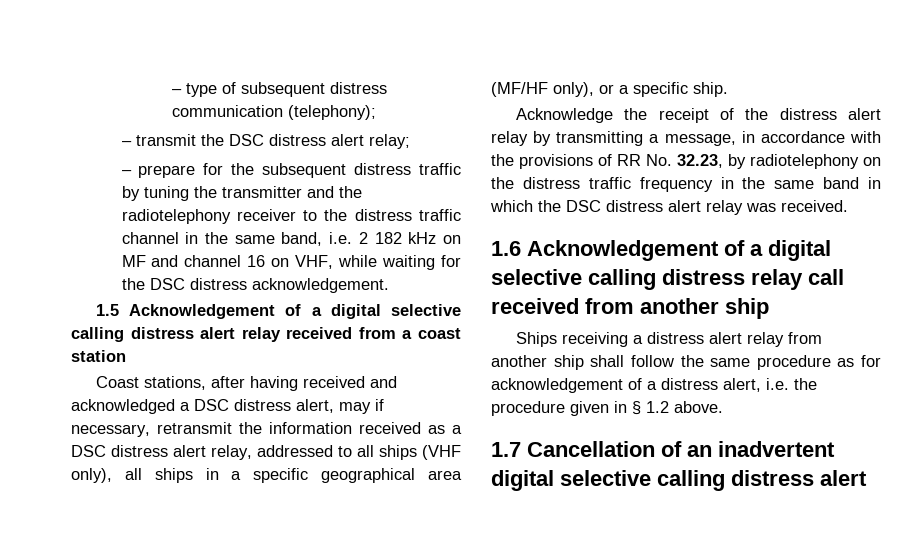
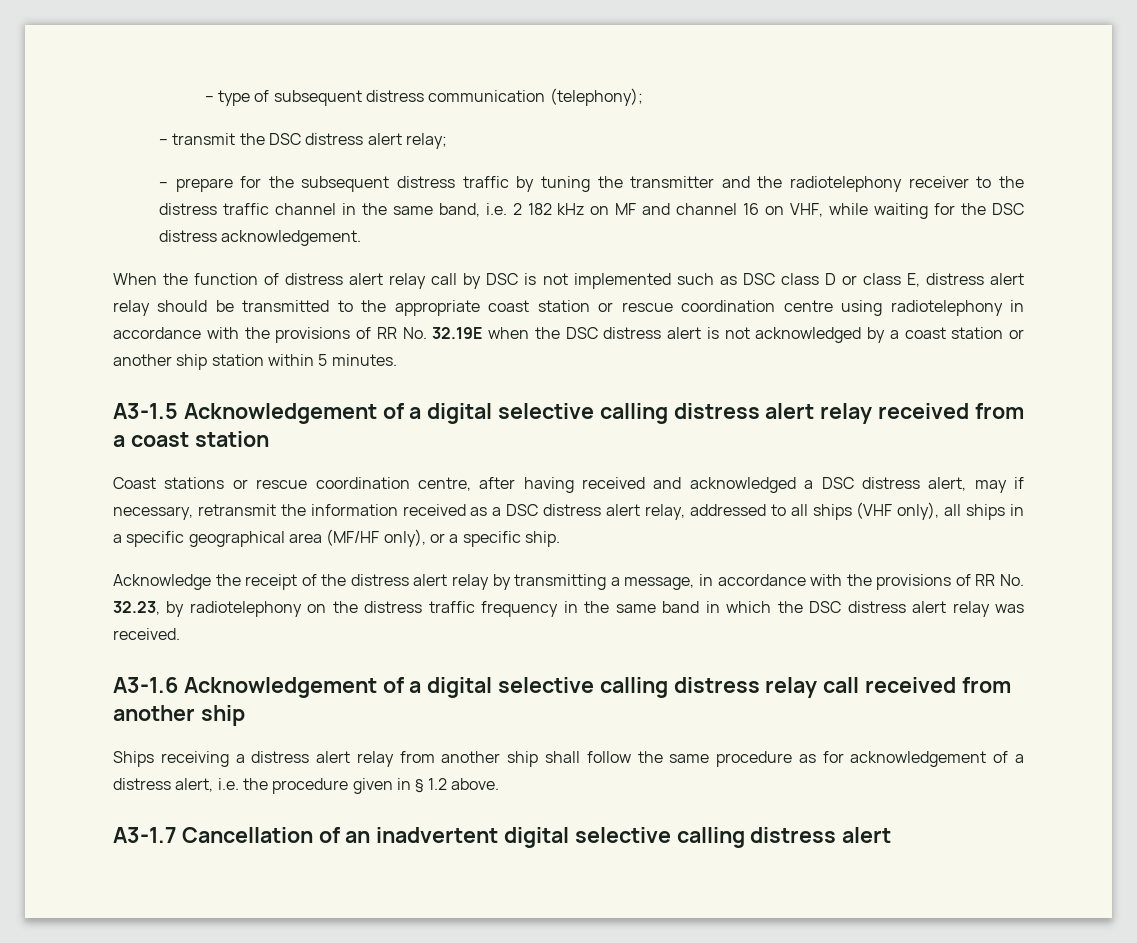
[95,304,119,316] 1.5 -> [113,273,1024,289] [113,300,1025,316] [113,327,1024,343] [113,354,397,370] [113,403,178,419] When the function of distress alert relay call by DSC is not implemented such as DSC class D or class E, distress alert relay should be transmitted to the appropriate coast station or rescue coordination centre using radiotelephony in accordance with the provisions of RR No. 32.19E when the DSC distress alert is not acknowledged by a coast station or another ship station within 5 minutes. // A3-1.5
[143,376,206,390] stations, -> [164,477,471,491] stations or rescue coordination centre,
[491,241,521,256] 1.6 -> [113,677,178,693] A3-1.6
[491,442,521,457] 1.7 -> [113,827,176,843] A3-1.7

